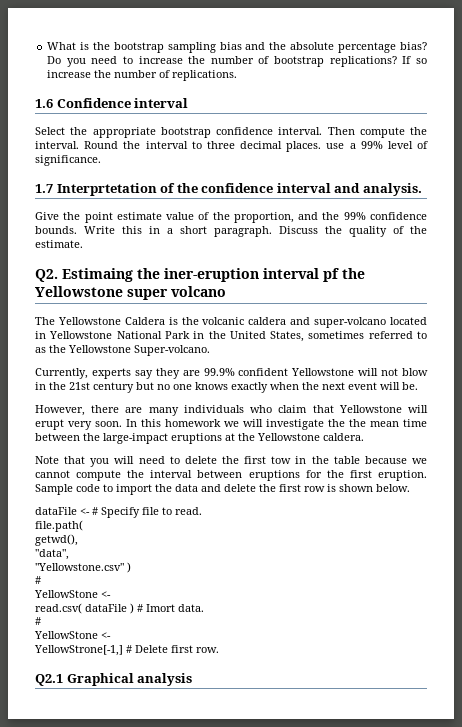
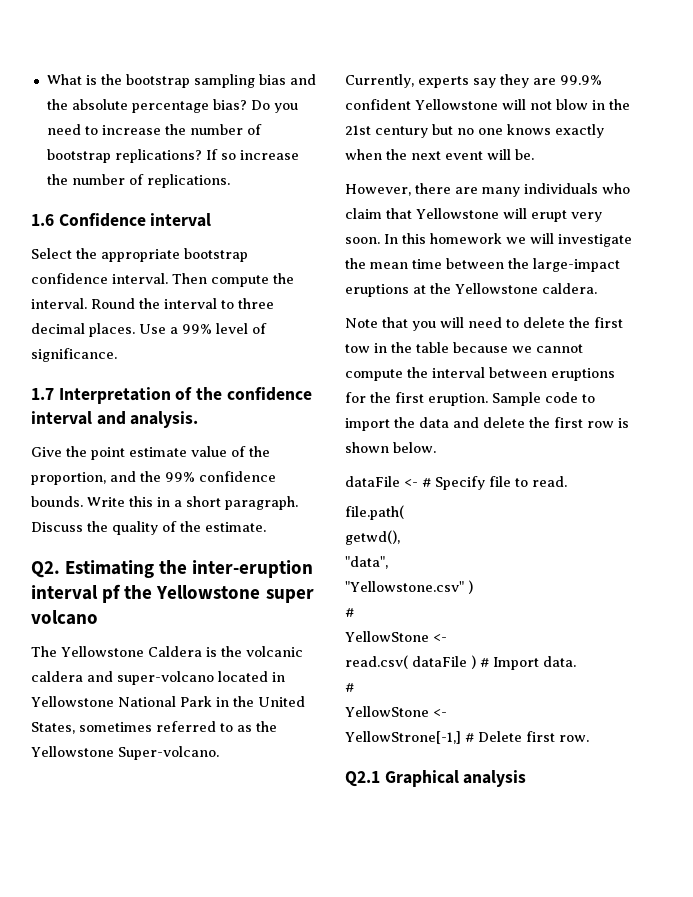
[326,143,345,149] use -> [139,324,166,334] Use
[56,183,157,196] Interprtetation -> [58,387,171,404] Interpretation
[62,268,259,282] Estimaing the iner-eruption -> [65,560,314,578] Estimating the inter-eruption
[349,419,366,427] the -> (366, 263) none
[146,604,175,612] Imort -> [493,657,539,670] Import

